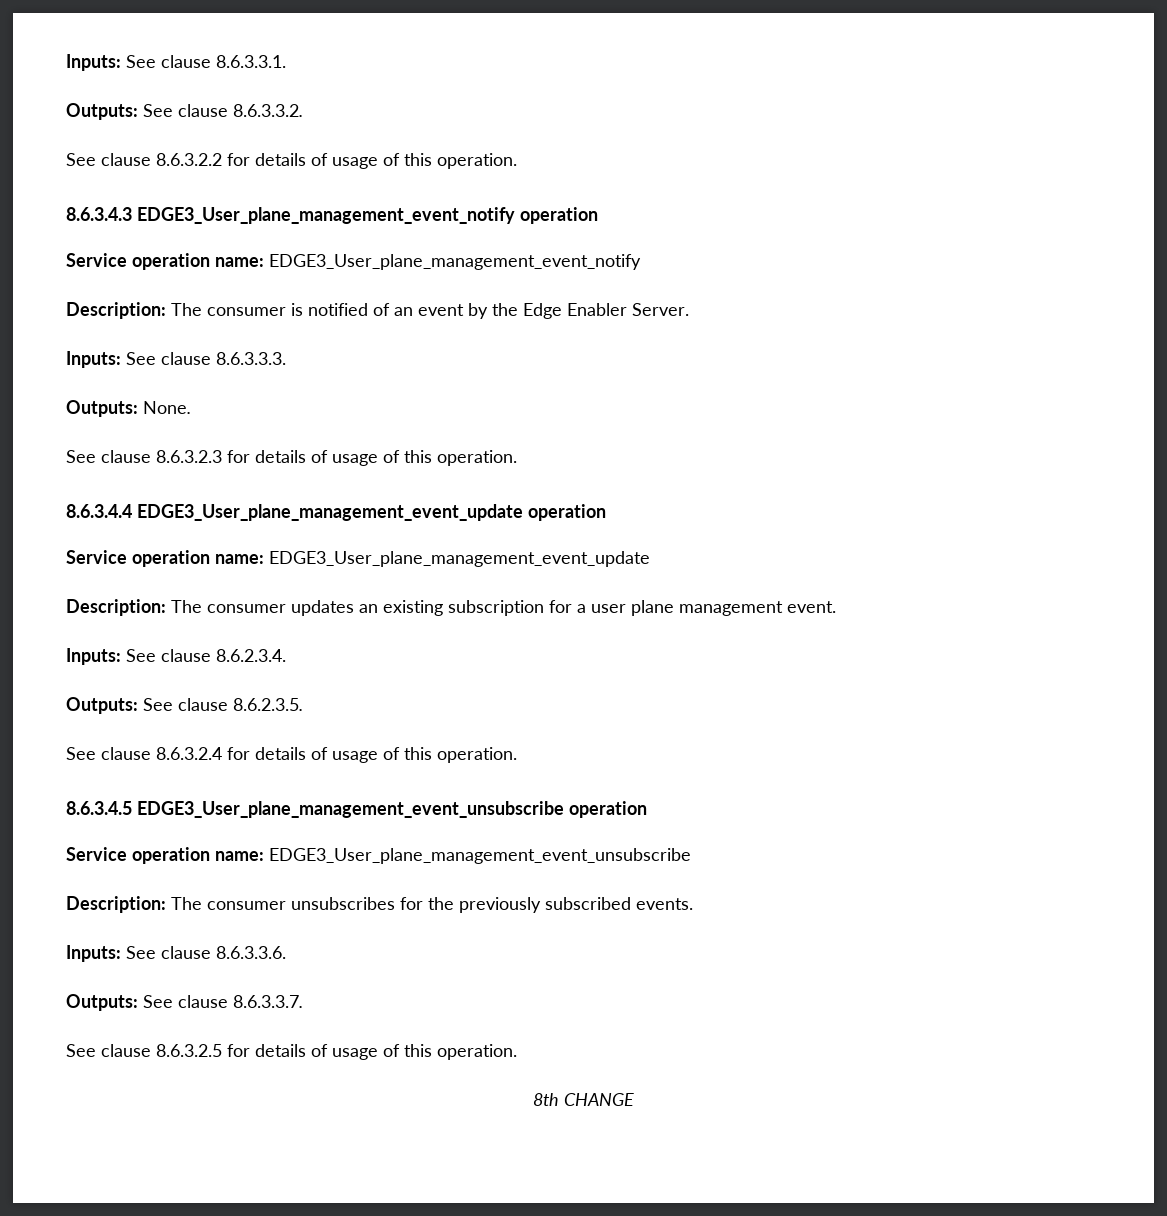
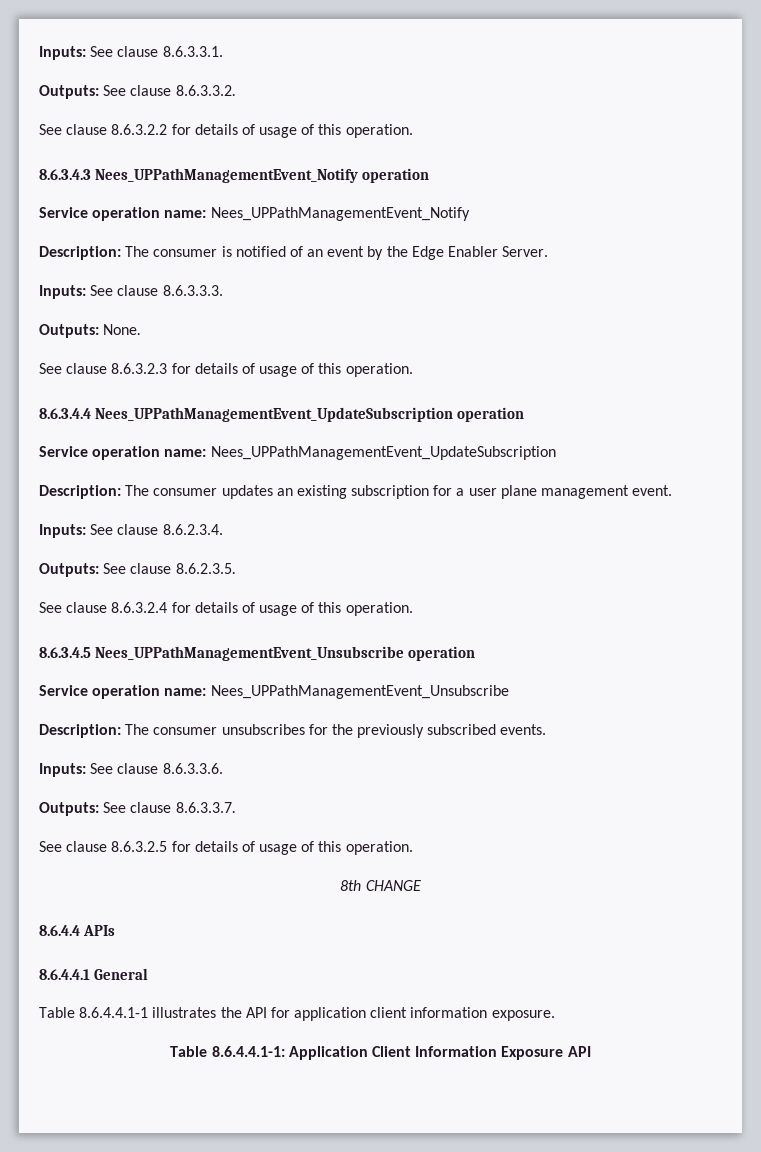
[136,207,598,224] [66,253,641,270] EDGE3_User_plane_management_event_notify operation // Service operation name: EDGE3_User_plane_management_event_notify -> [95,168,430,183] [39,207,470,221] Nees_UPPathManagementEvent_Notify operation // Service operation name: Nees_UPPathManagementEvent_Notify
[136,504,606,521] [66,550,650,567] EDGE3_User_plane_management_event_update operation // Service operation name: EDGE3_User_plane_management_event_update -> [95,407,525,422] [39,446,556,460] Nees_UPPathManagementEvent_UpdateSubscription operation // Service operation name: Nees_UPPathManagementEvent_UpdateSubscription
[136,801,647,818] [66,847,691,864] EDGE3_User_plane_management_event_unsubscribe operation // Service operation name: EDGE3_User_plane_management_event_unsubscribe -> [95,646,476,661] [39,685,509,699] Nees_UPPathManagementEvent_Unsubscribe operation // Service operation name: Nees_UPPathManagementEvent_Unsubscribe
(634, 1099) none -> [39,925,116,936] [39,968,149,980] [39,1007,555,1021] [170,1046,591,1060] // 8.6.4.4 APIs // 8.6.4.4.1 General // Table 8.6.4.4.1-1 illustrates the API for application client information exposure. // Table 8.6.4.4.1-1: Application Client Information Exposure API

